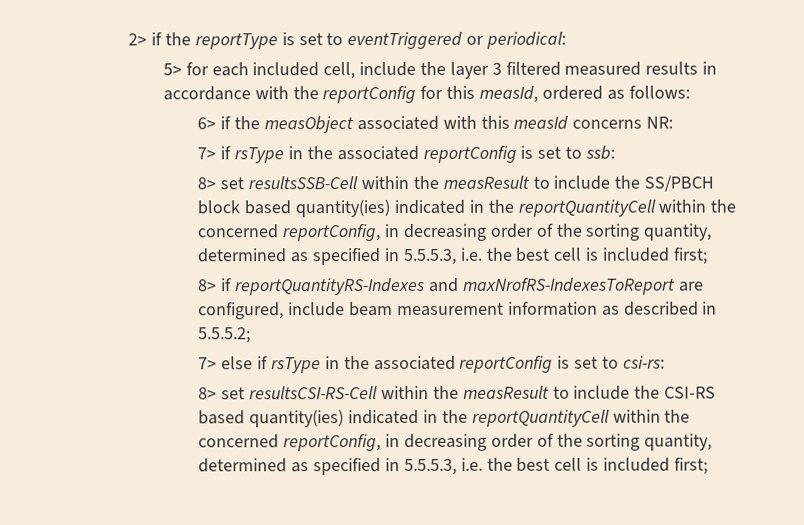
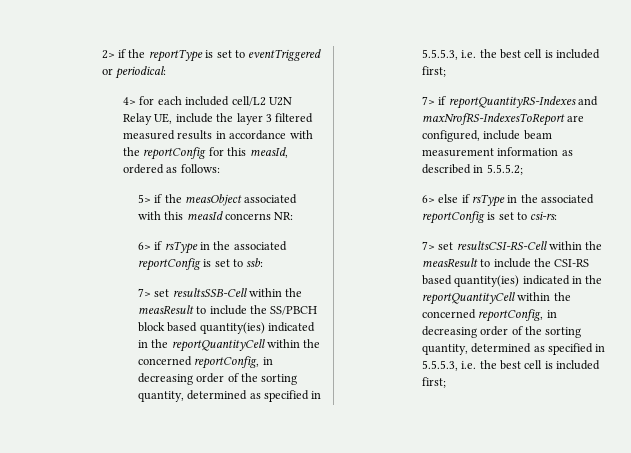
[162,63,182,76] 5> -> [123,97,137,105] 4>
[323,62,356,80] cell, -> [231,96,292,106] [123,113,173,125] cell/L2 U2N Relay UE,
[197,117,217,130] 6> -> [137,194,151,203] 5>
[197,147,217,160] 7> -> [137,242,151,250] 6>
[197,177,217,190] 8> -> [137,288,151,297] 7>
[198,279,218,292] 8> -> [421,96,435,105] 7>
[198,357,218,370] 7> -> [421,195,435,203] 6>
[198,387,218,400] 8> -> [421,241,435,250] 7>

